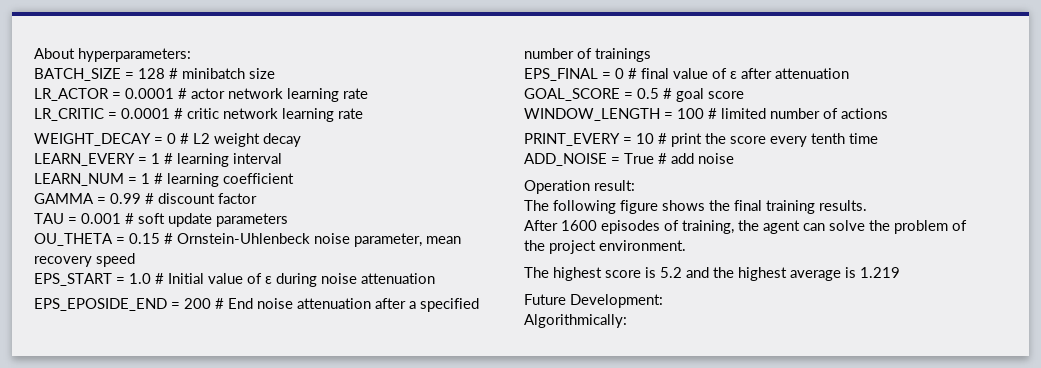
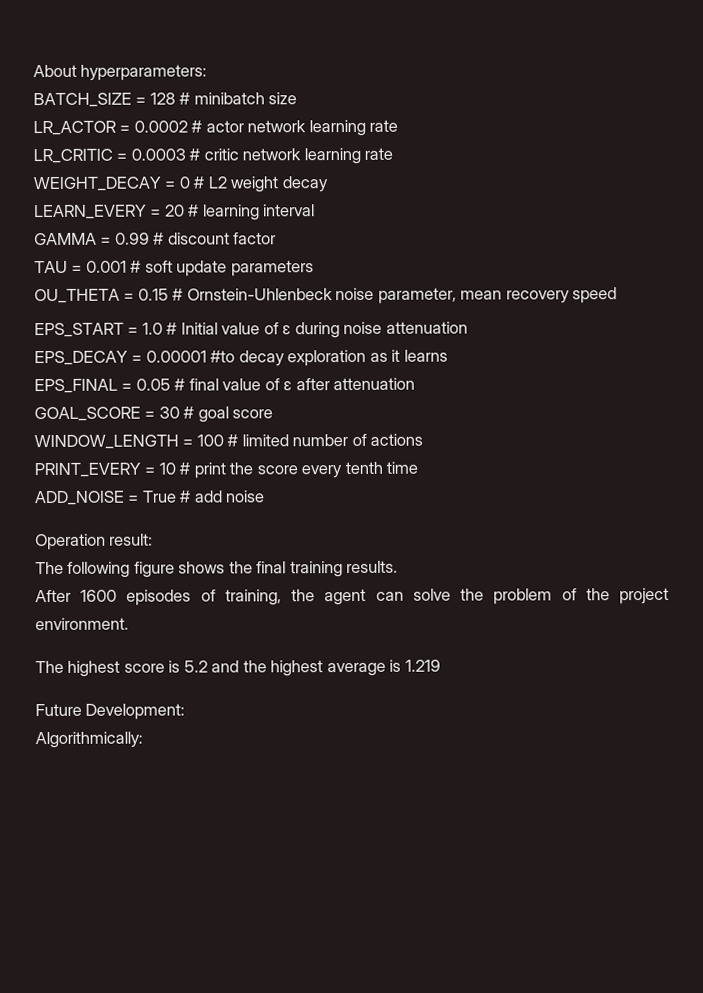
[125,88,174,99] 0.0001 -> [133,120,188,133] 0.0002
[121,108,170,119] 0.0001 -> [130,148,186,161] 0.0003
[151,153,160,164] 1 -> [164,204,185,217] 20
[34,173,294,187] // LEARN_NUM = 1 # learning coefficient -> (316, 210) none
[34,298,479,312] [524,48,651,62] EPS_EPOSIDE_END = 200 # End noise attenuation after a specified number of trainings -> [34,349,448,367] EPS_DECAY = 0.00001 #to decay exploration as it learns
[615,68,624,79] 0 -> [135,378,171,391] 0.05
[637,88,659,99] 0.5 -> [158,406,180,419] 30

